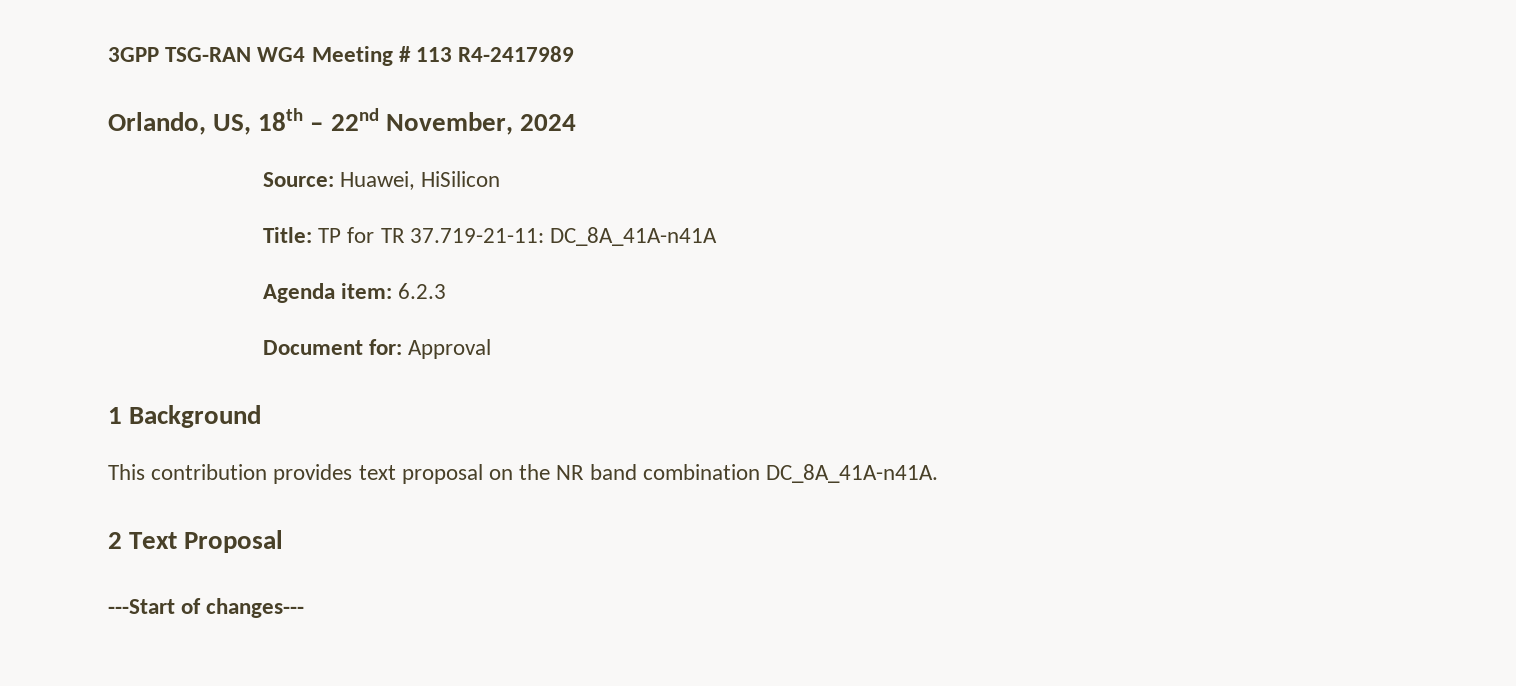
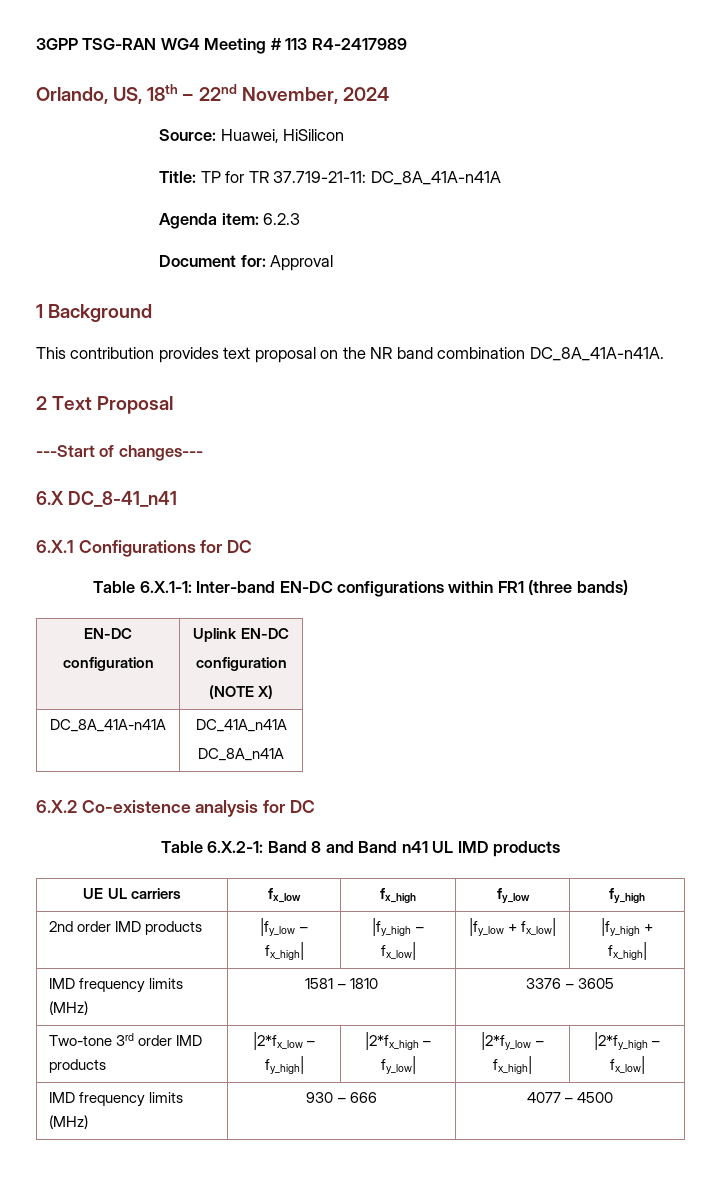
(305, 608) none -> [36,491,177,507] [36,540,253,557] [93,580,628,597] [84,628,132,639] [62,657,154,671] [193,628,289,642] [195,657,287,671] [208,685,274,699] [50,719,166,732] [195,719,287,732] [198,748,284,761] [36,800,315,817] [160,841,561,857] [83,888,181,899] [268,888,301,903] [380,888,416,903] [496,888,530,904] [609,888,645,904] [49,921,203,935] [260,918,308,936] [264,942,304,960] [372,918,424,936] [380,942,416,960] [468,918,557,936] [600,918,654,936] [607,942,647,960] [49,978,184,993] [49,1001,89,1015] [305,978,378,989] [526,978,614,989] [49,1033,203,1046] [49,1059,107,1073] [252,1032,316,1050] [264,1056,304,1074] [364,1032,432,1050] [380,1056,416,1074] [481,1032,544,1050] [493,1056,532,1074] [593,1032,661,1050] [609,1056,645,1074] [49,1092,184,1107] [49,1115,89,1129] [306,1092,377,1103] [526,1092,614,1103] // 6.X DC_8-41_n41 // 6.X.1 Configurations for DC // Table 6.X.1-1: Inter-band EN-DC configurations within FR1 (three bands) // EN-DC // configuration | Uplink EN-DC // configuration // (NOTE X) // DC_8A_41A-n41A | DC_41A_n41A // DC_8A_n41A // 6.X.2 Co-existence analysis for DC // Table 6.X.2-1: Band 8 and Band n41 UL IMD products // UE UL carriers | fx_low | fx_high | fy_low | fy_high // 2nd order IMD products | |fy_low – fx_high| | |fy_high – fx_low| | |fy_low + fx_low| | |fy_high + fx_high| // IMD frequency limits (MHz) | 1581 – 1810 | 3376 – 3605 // Two-tone 3rd order IMD products | |2*fx_low – fy_high| | |2*fx_high – fy_low| | |2*fy_low – fx_high| | |2*fy_high – fx_low| // IMD frequency limits (MHz) | 930 – 666 | 4077 – 4500

